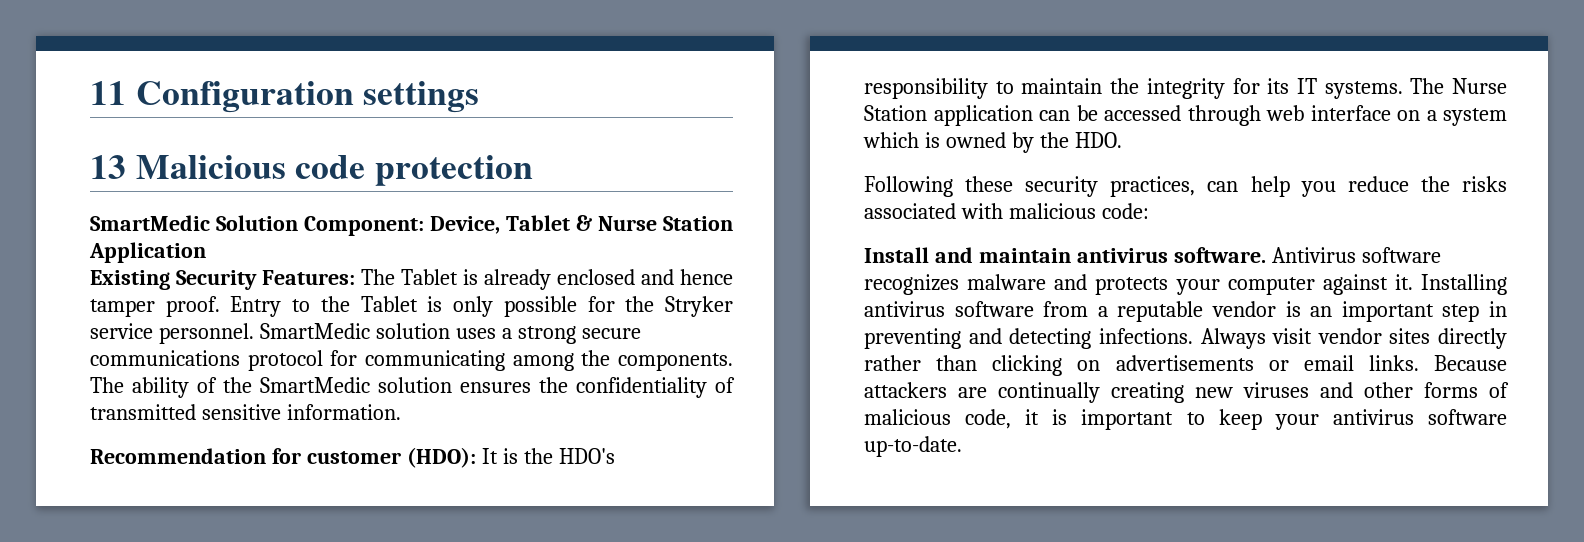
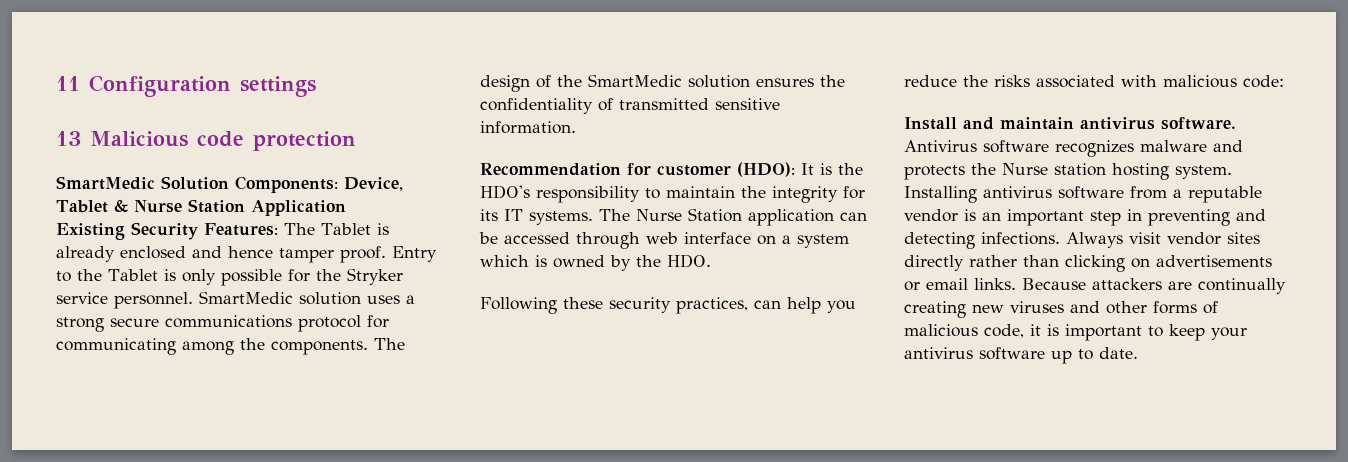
[304,216,424,236] Component: -> [235,176,338,193] Components:
[132,377,189,398] ability -> [480,75,530,92] design
[1175,274,1413,295] your computer against it. -> [971,163,1232,180] the Nurse station hosting system.
[864,436,962,457] up-to-date. -> [1051,347,1138,364] up to date.

